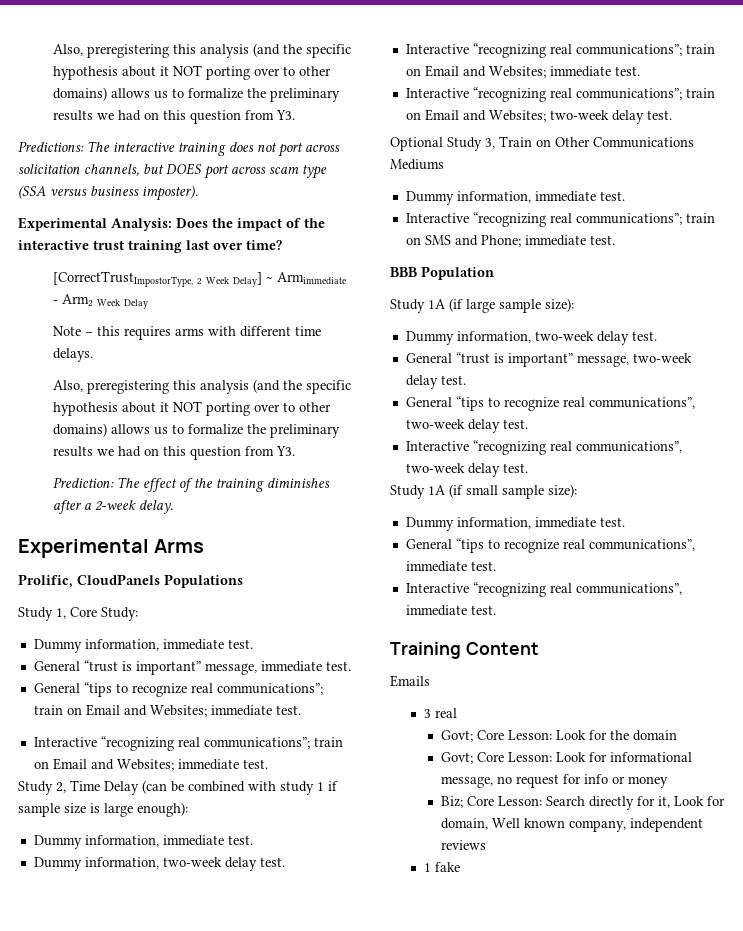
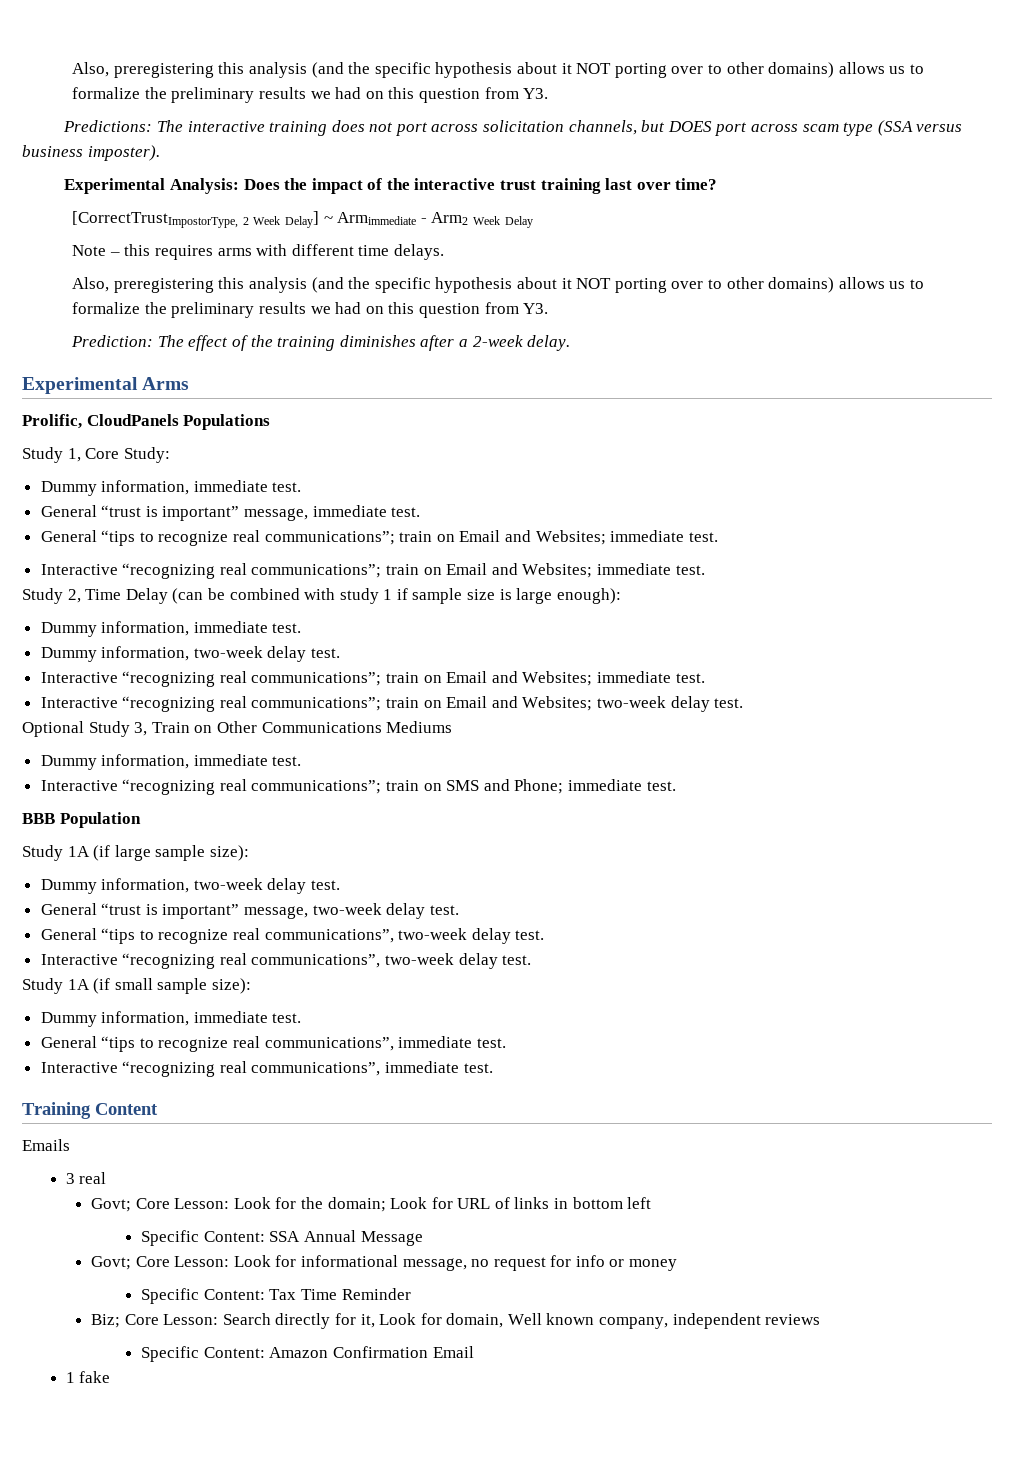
[633,730,678,741] domain -> [327,1197,652,1212] [141,1230,423,1246] domain; Look for URL of links in bottom left // Specific Content: SSA Annual Message
(669, 782) none -> [141,1288,411,1304] // Specific Content: Tax Time Reminder
(487, 845) none -> [141,1346,474,1362] // Specific Content: Amazon Confirmation Email

